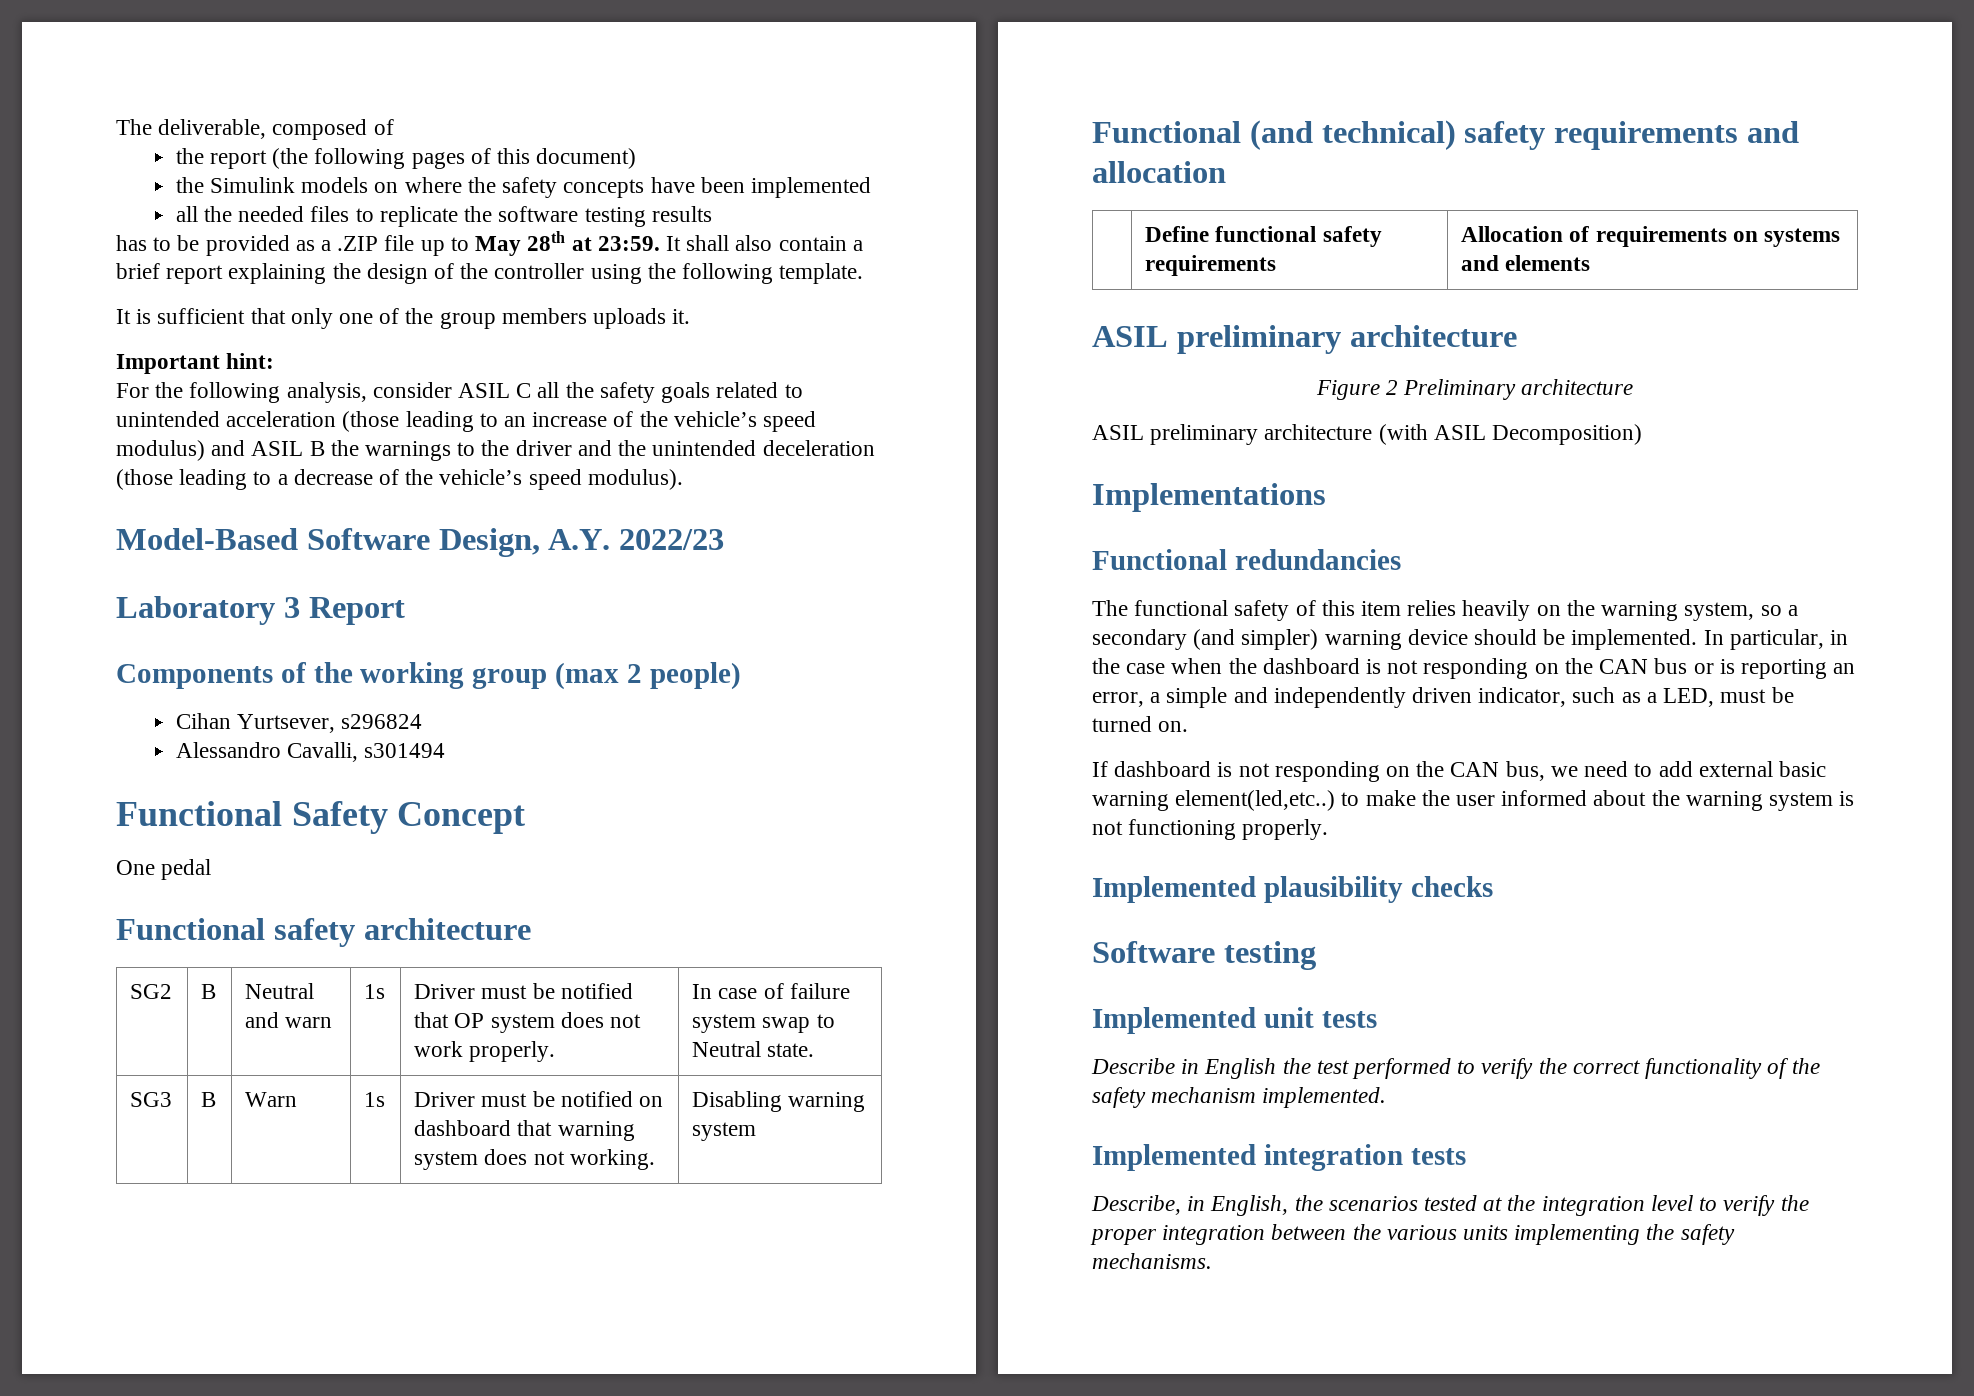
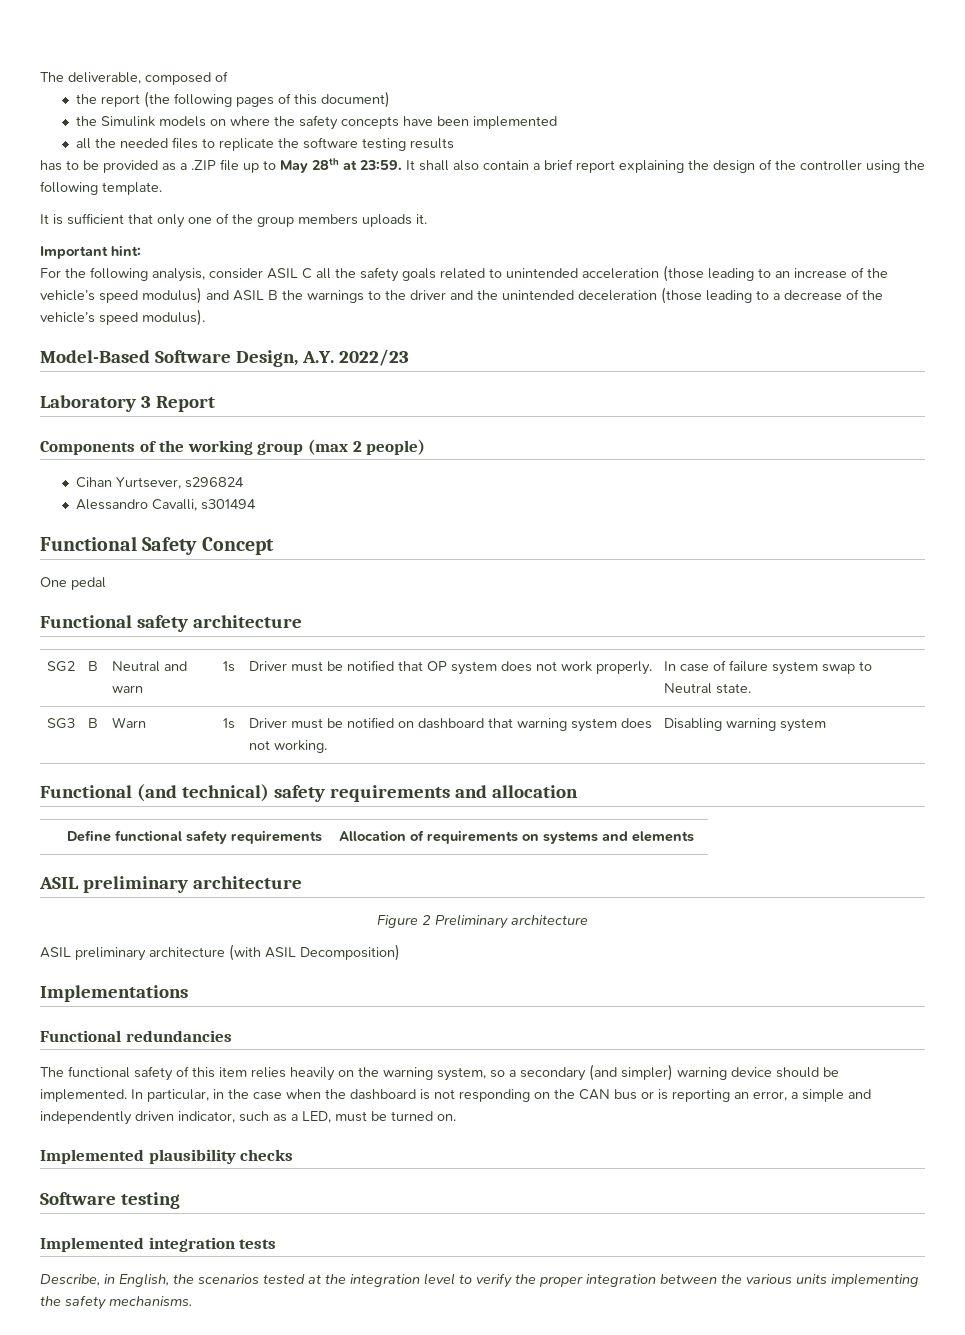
[1092,761,1826,782] [1092,790,1855,811] [1092,819,1329,840] // If dashboard is not responding on the CAN bus, we need to add external basic warning element(led,etc..) to make the user informed about the warning system is not functioning properly. -> (456, 1117) none
[1092,1007,1377,1034] [1091,1058,1820,1079] [1092,1087,1387,1108] // Implemented unit tests // Describe in English the test performed to verify the correct functionality of the safety mechanism implemented. -> (180, 1200) none

